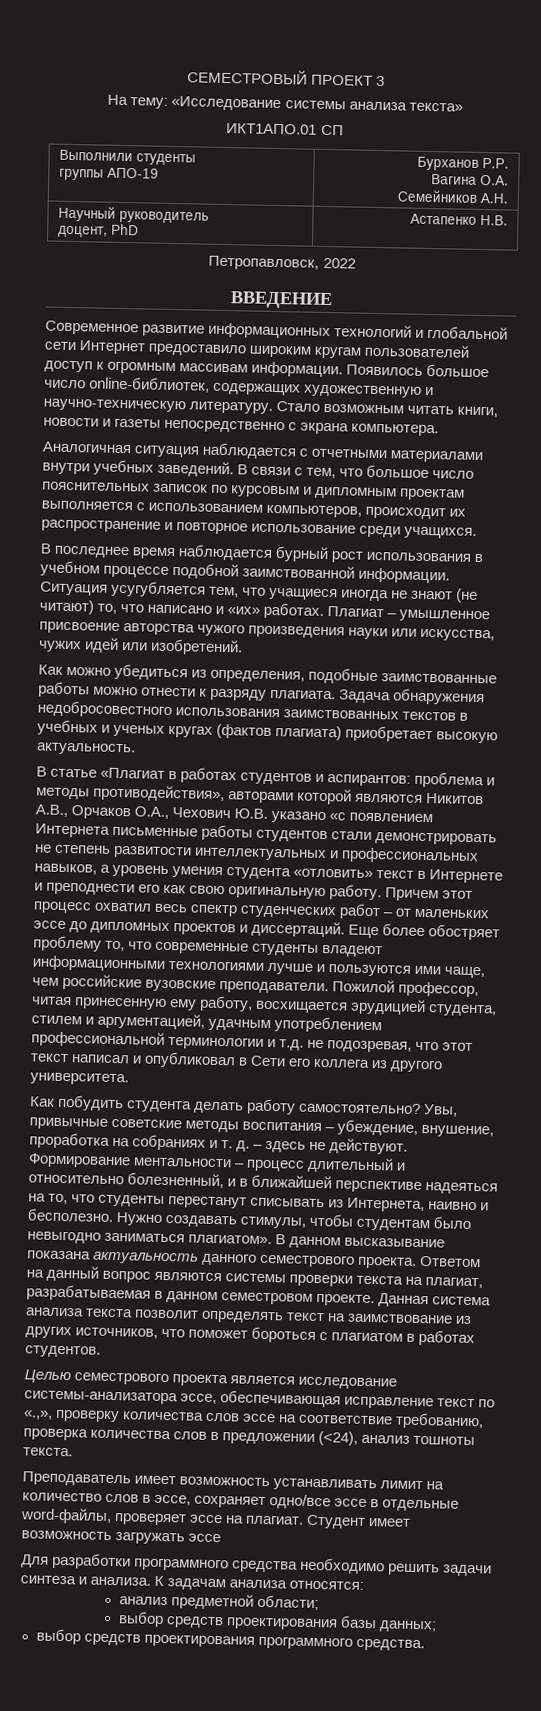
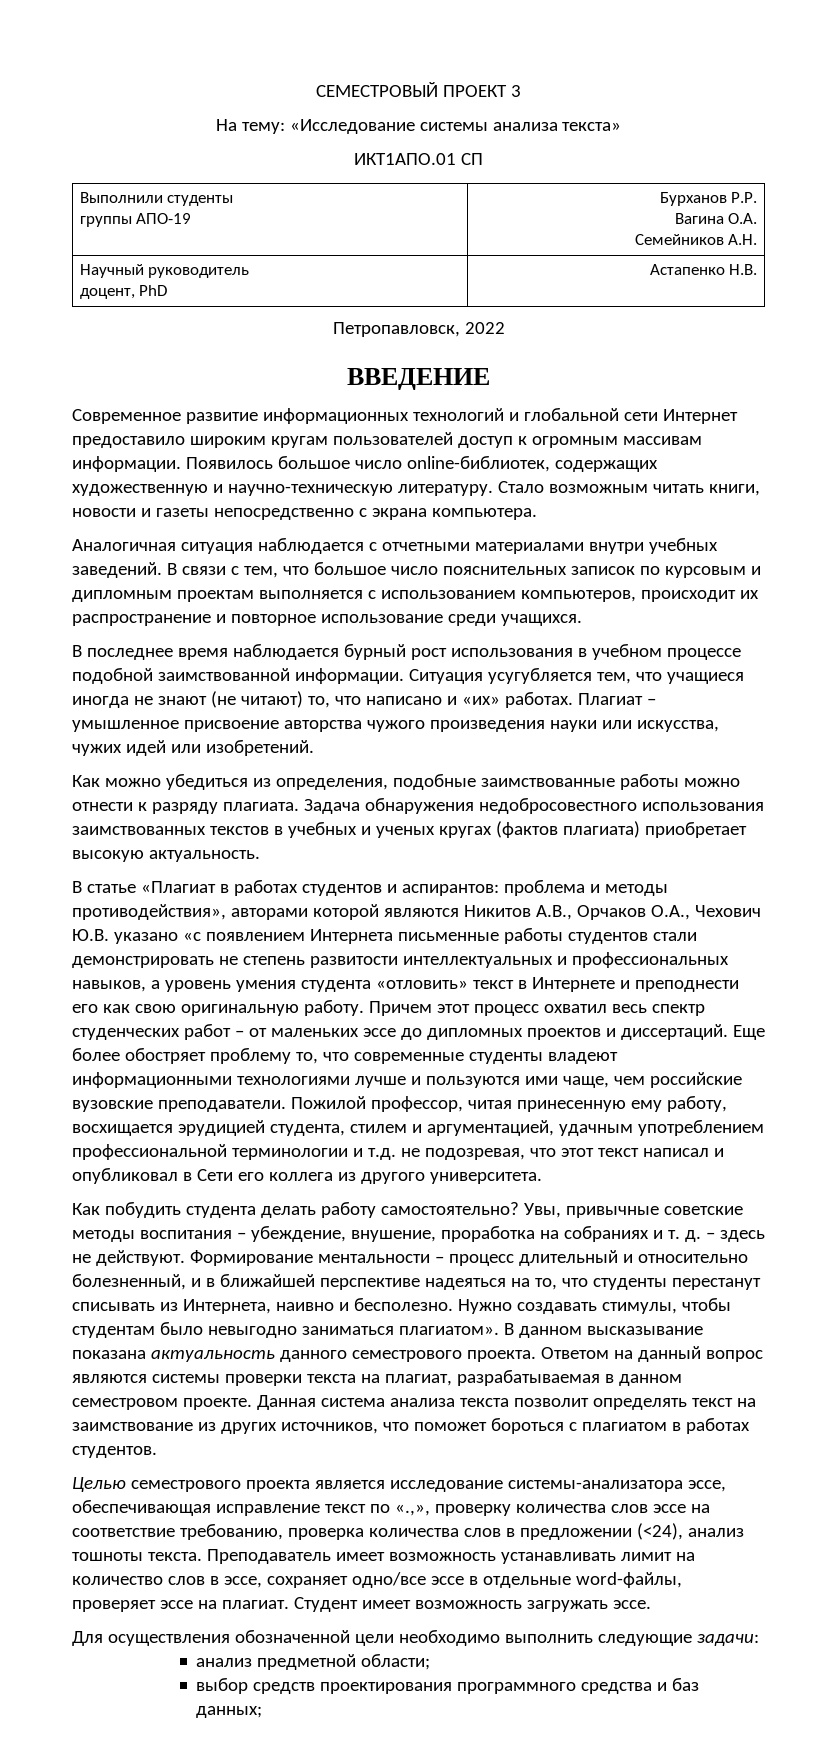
(73, 1452) // -> (202, 1556) none
[188,1533,222,1543] эссе -> [612,1600,651,1609] эссе.
[52,1552,493,1577] [20,1575,365,1591] разработки программного средства необходимо решить задачи синтеза и анализа. К задачам анализа относятся: -> [107,1630,759,1646] осуществления обозначенной цели необходимо выполнить следующие задачи:
[340,1615,438,1633] [35,1628,425,1652] базы данных; // выбор средств проектирования программного средства. -> [457,1678,700,1694] [196,1706,263,1718] программного средства и баз данных;

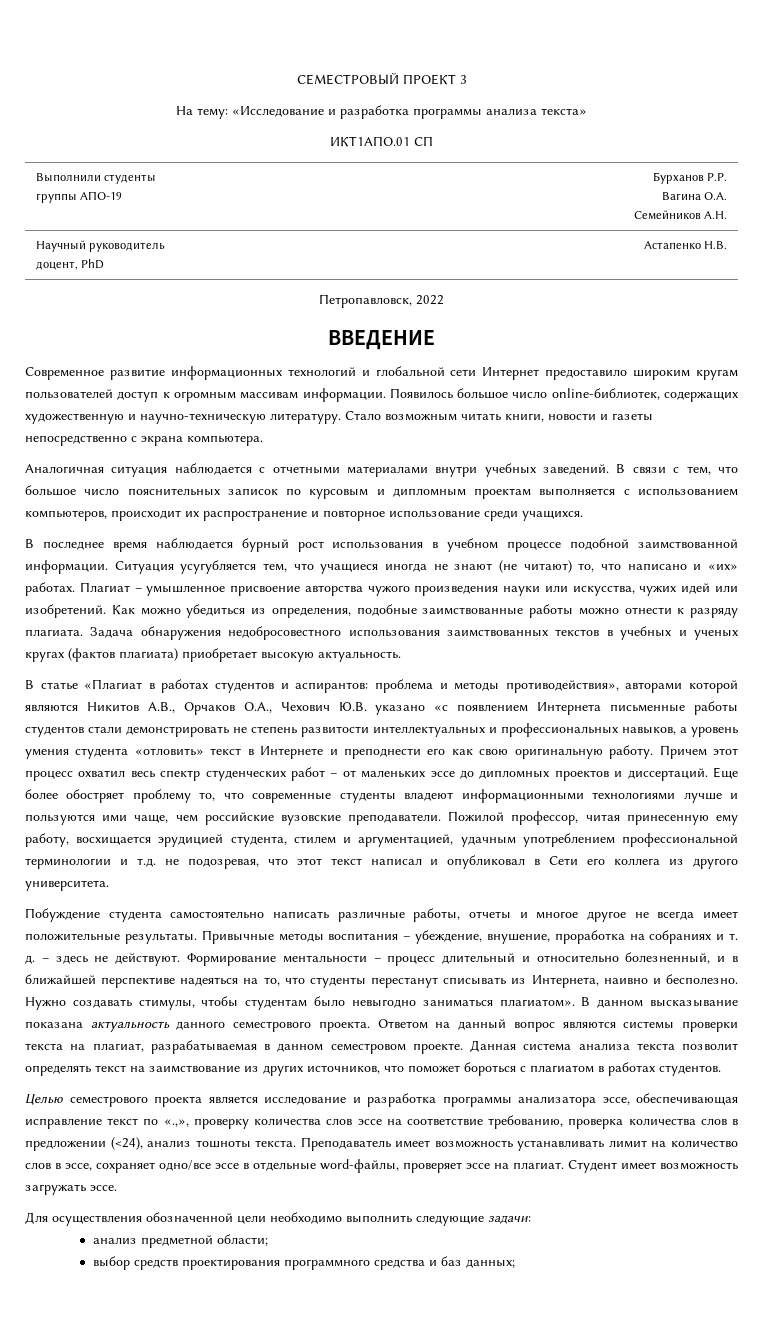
[419,122,488,131] системы -> [328,105,482,119] и разработка программы
(314, 748) // -> (106, 611) none
[72,1202,743,1218] Как побудить студента делать работу самостоятельно? Увы, привычные советские -> [25,908,738,922] [25,930,274,944] Побуждение студента самостоятельно написать различные работы, отчеты и многое другое не всегда имеет положительные результаты. Привычные
[507,1480,683,1492] системы-анализатора -> [352,1093,596,1107] и разработка программы анализатора

